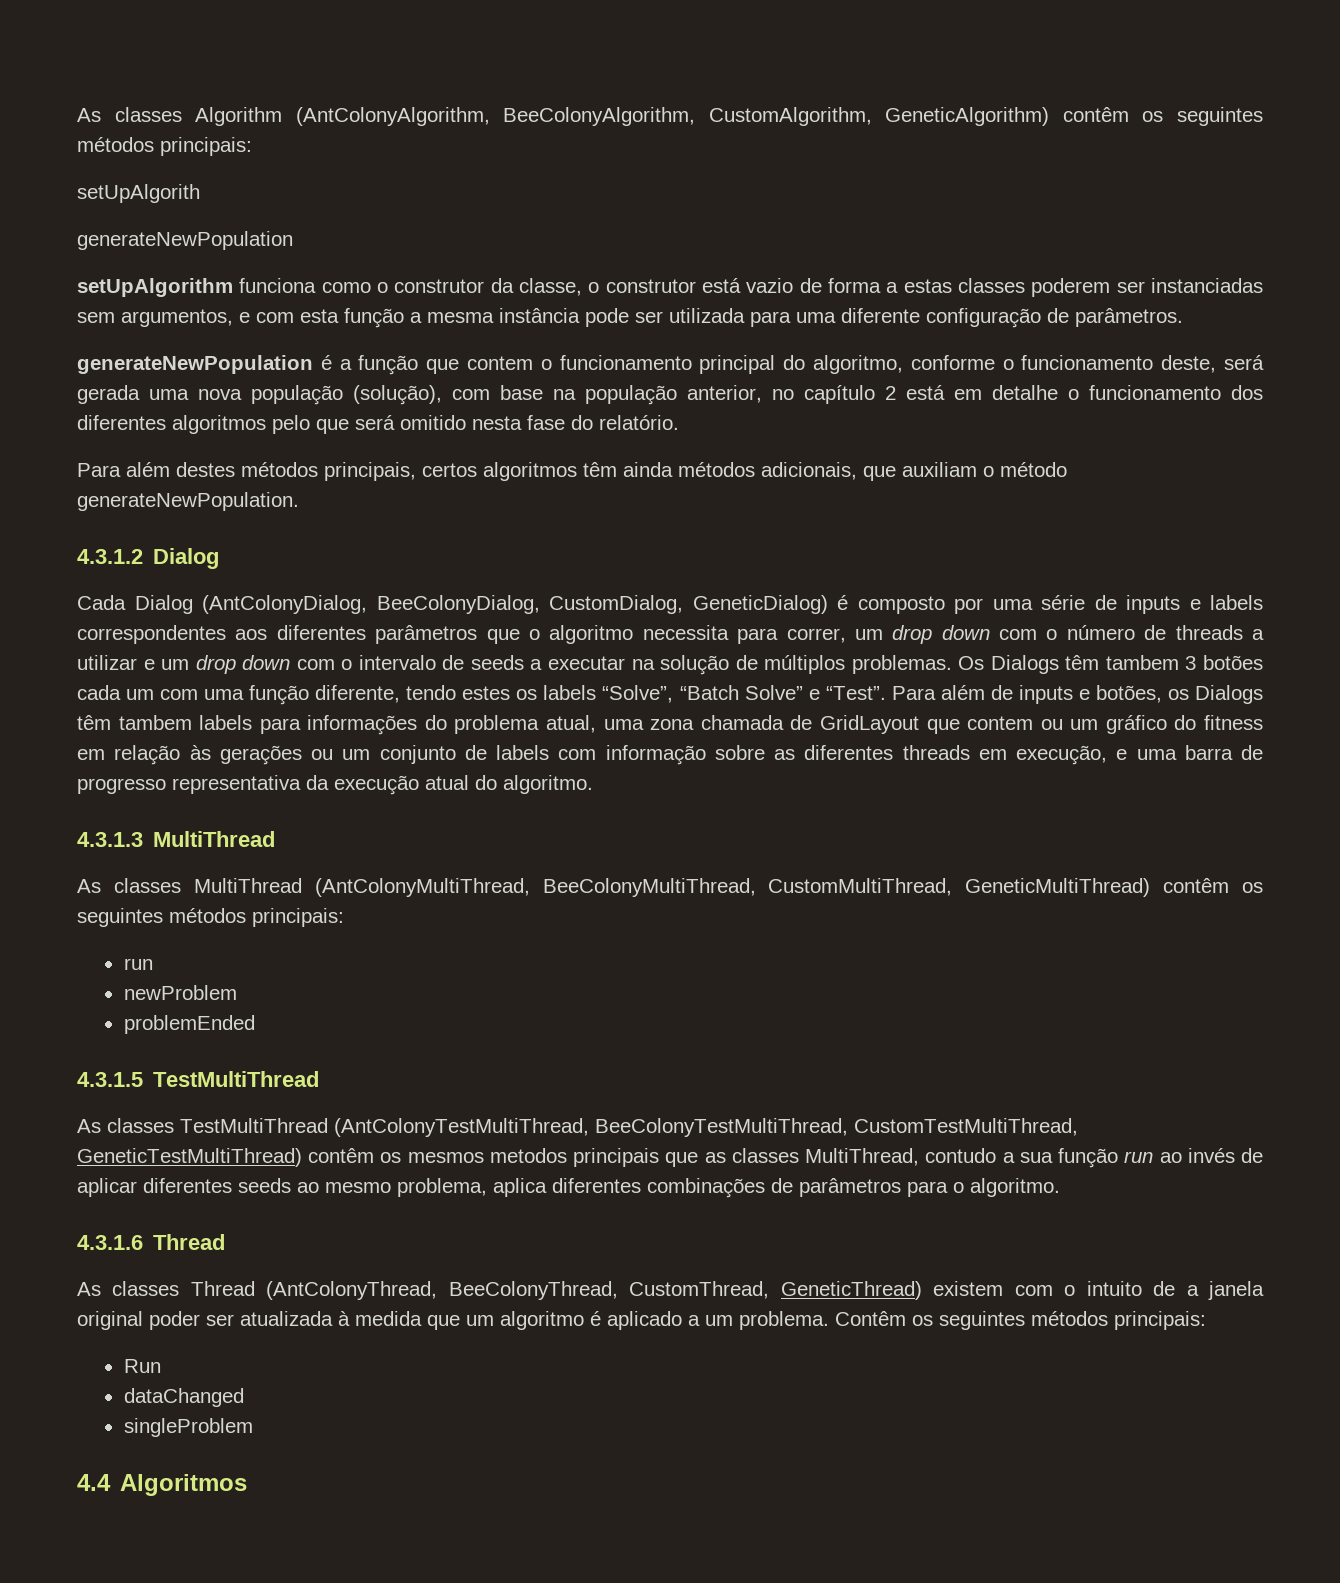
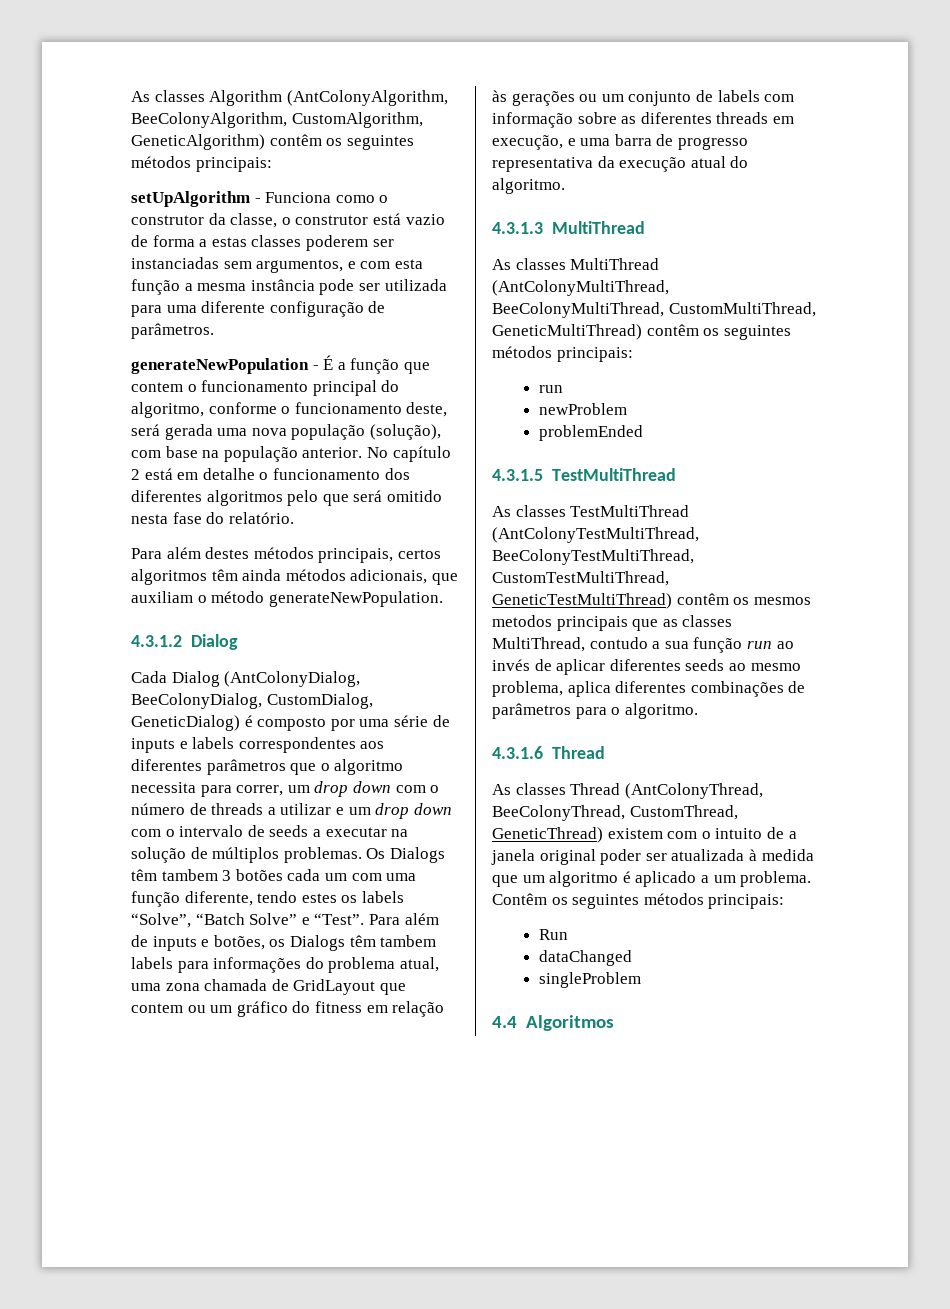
[77,184,200,203] [77,231,293,250] // setUpAlgorith // generateNewPopulation -> (272, 164) none
[239,278,317,293] funciona -> [254,192,332,203] - Funciona
[320,355,332,370] é -> [312,355,334,370] - É
[687,385,794,403] anterior, no -> [302,447,388,458] anterior. No

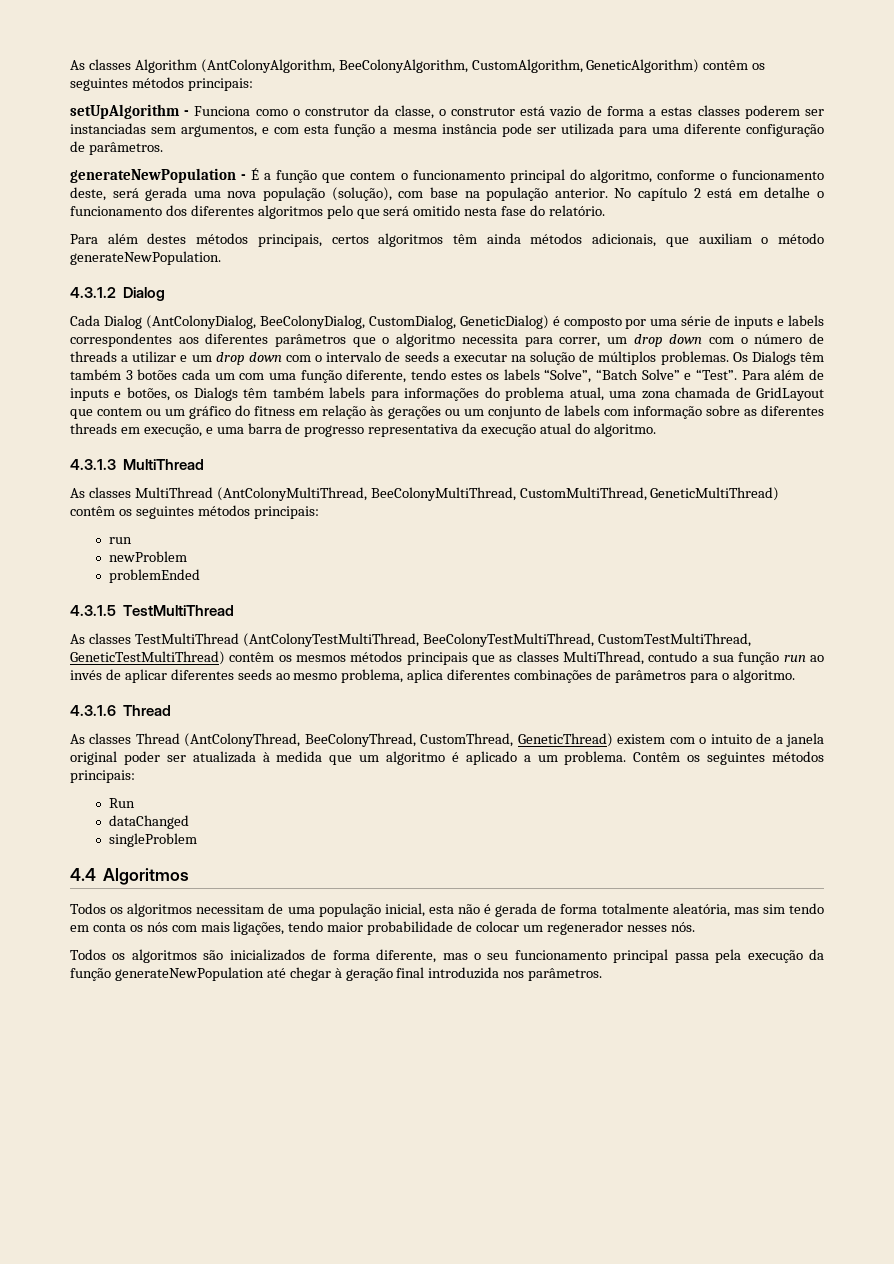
[161,869,218,881] tambem -> [70,369,121,380] também
[380,935,437,947] tambem -> [272,387,324,398] também
[492,615,552,627] metodos -> [350,651,403,662] métodos
(614, 1023) none -> [70,903,824,917] [70,921,695,935] [70,949,824,963] [70,967,603,981] // Todos os algoritmos necessitam de uma população inicial, esta não é gerada de forma totalmente aleatória, mas sim tendo em conta os nós com mais ligações, tendo maior probabilidade de colocar um regenerador nesses nós. // Todos os algoritmos são inicializados de forma diferente, mas o seu funcionamento principal passa pela execução da função generateNewPopulation até chegar à geração final introduzida nos parâmetros.

